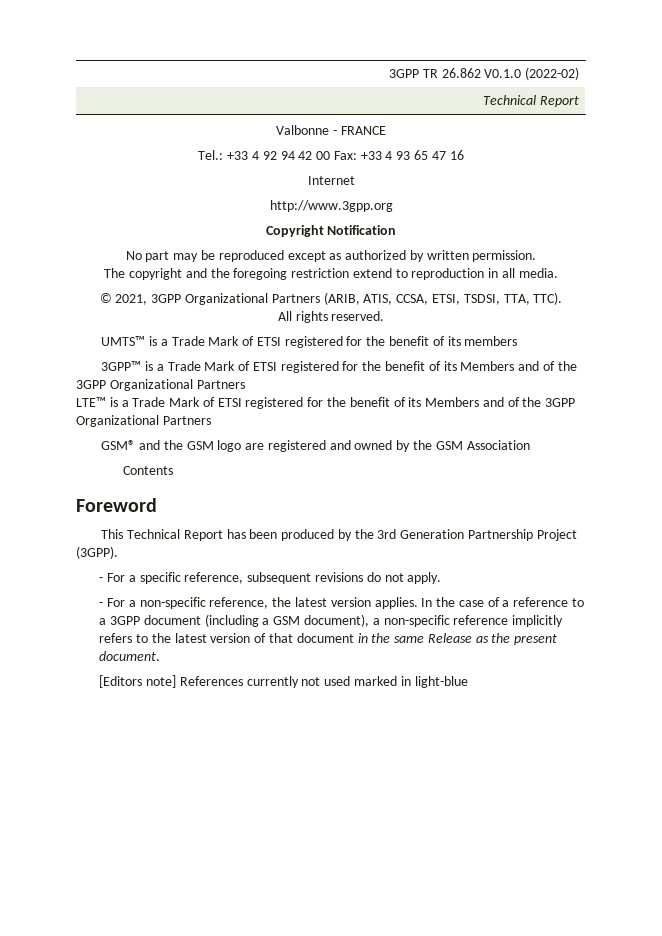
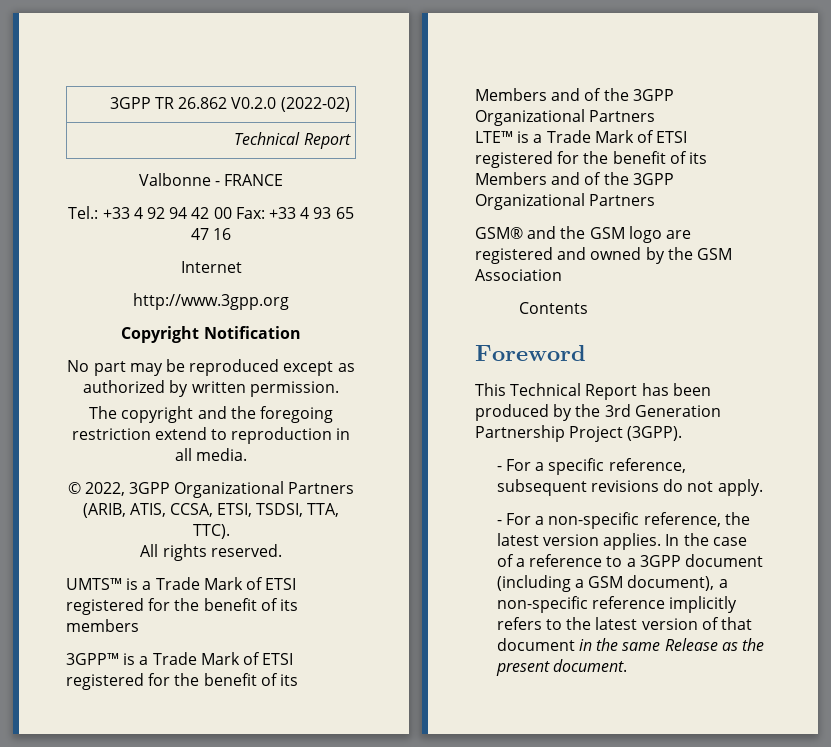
[484,69,522,78] V0.1.0 -> [231,97,277,109] V0.2.0
[115,294,148,305] 2021, -> [84,482,125,496] 2022,
[99,675,468,688] // [Editors note] References currently not used marked in light-blue -> (628, 665) none

